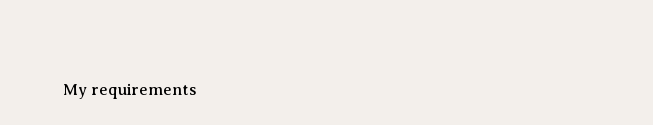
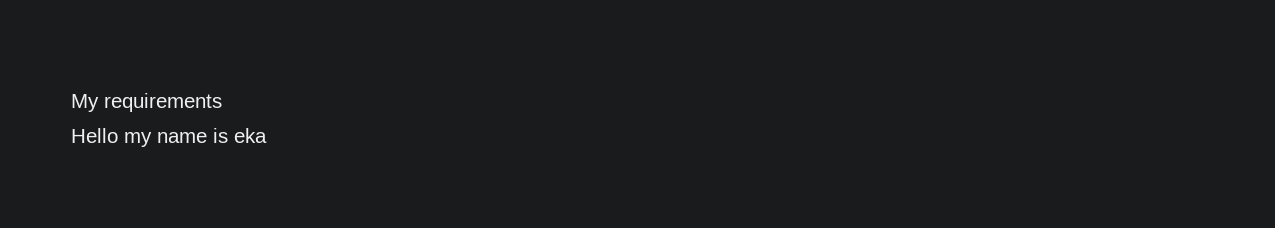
(197, 91) none -> [71,128,267,147] // Hello my name is eka

